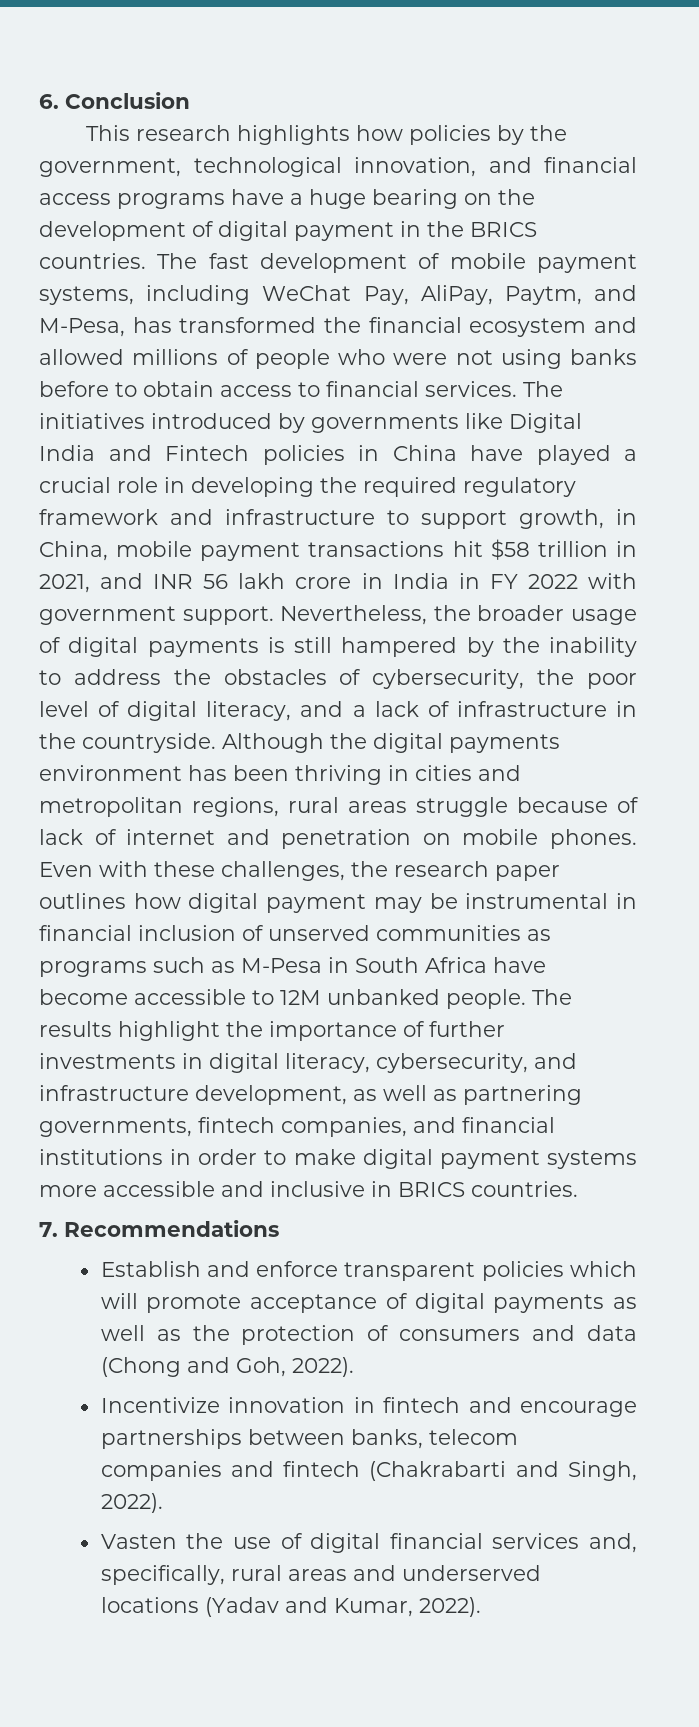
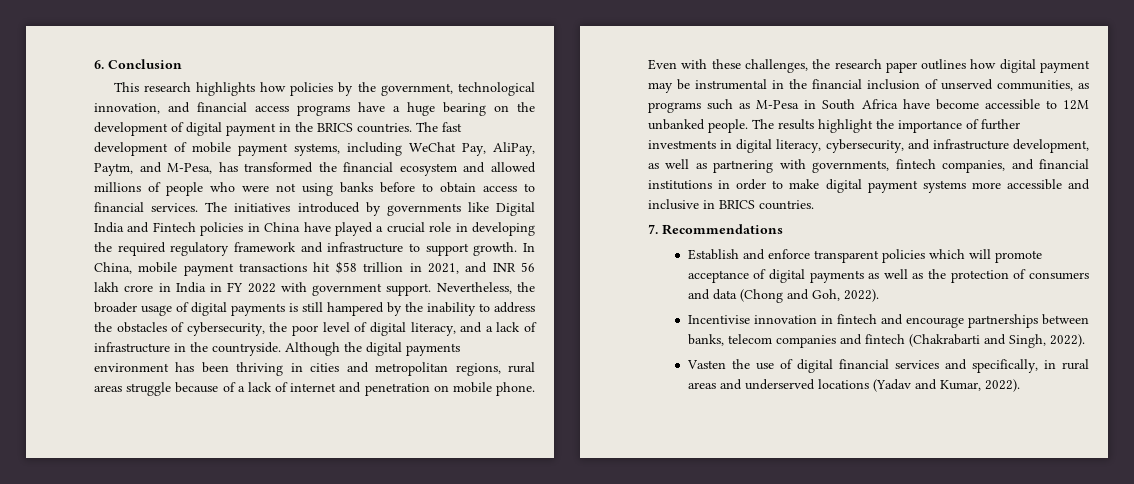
[519,509,637,529] growth, in -> [473,242,535,256] growth. In
(639, 805) none -> [237,386,245,392] a
[550,829,637,849] phones. -> [496,382,535,396] phone.
(637, 901) none -> [789,79,807,89] the
[376,925,521,941] communities -> [997,80,1073,91] communities,
(582, 1095) none -> [779,159,806,169] with
[100,1397,220,1413] Incentivize -> [687,315,750,324] Incentivise
[589,1533,637,1553] [100,1565,225,1585] and, specifically, -> [944,359,1056,373] and specifically, in

